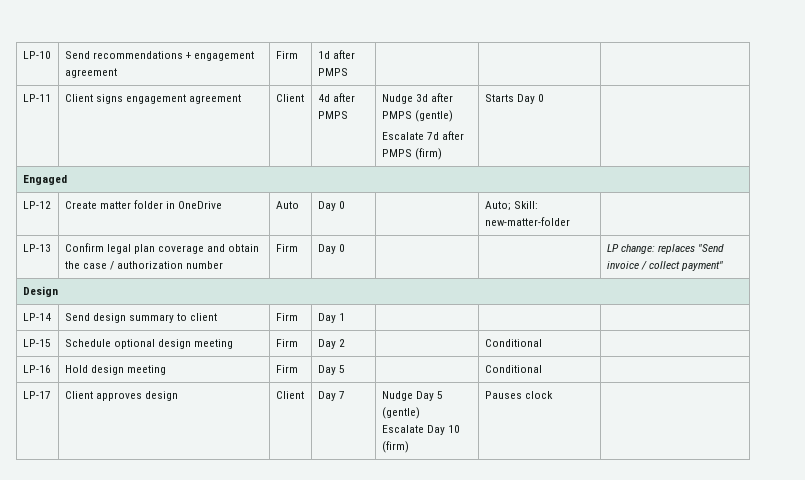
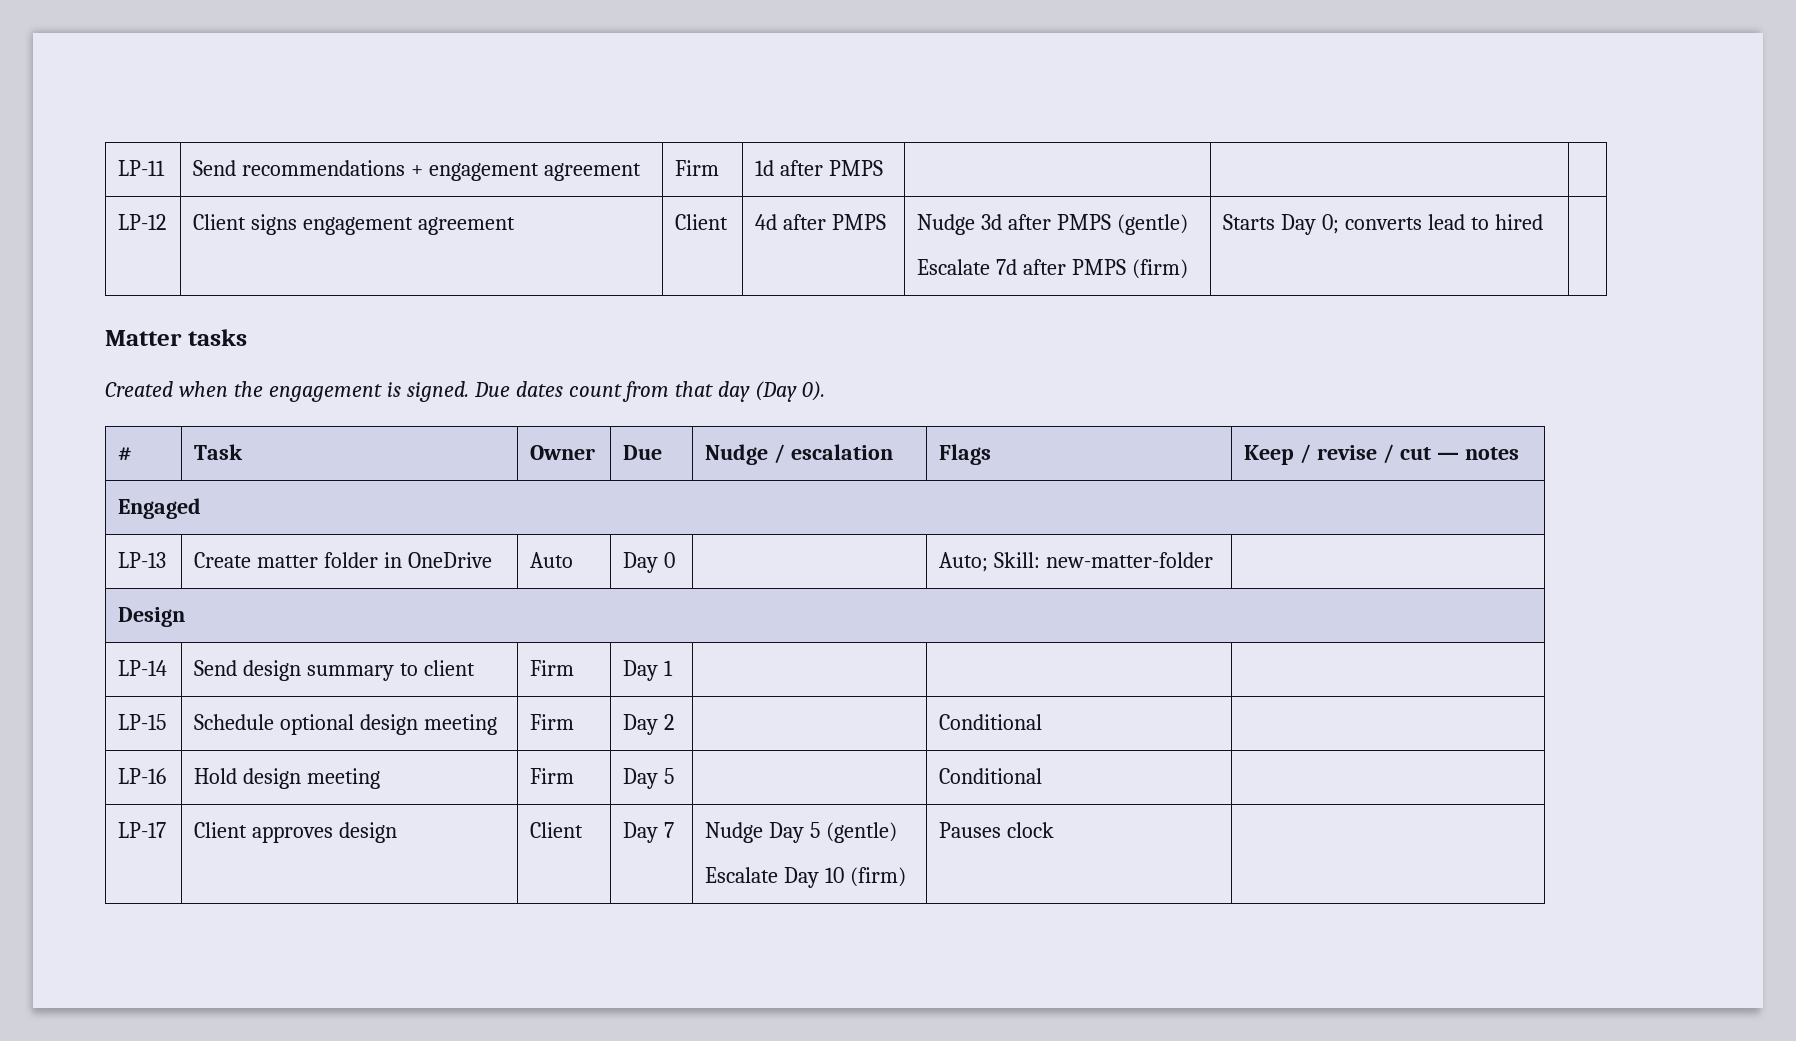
[22,51,51,59] LP-10 -> [118,160,166,176] LP-11
[22,94,51,102] LP-11 -> [118,214,167,230] LP-12
[537,94,544,102] 0 | -> [1322,214,1544,234] [105,329,247,346] [105,381,826,402] [118,447,133,461] [194,444,244,460] [530,445,596,460] [623,445,663,460] [705,444,894,465] [939,444,992,465] [1244,444,1520,465] 0; converts lead to hired | // Matter tasks // Created when the engagement is signed. Due dates count from that day (Day 0). // # | Task | Owner | Due | Nudge / escalation | Flags | Keep / revise / cut — notes
[22,201,51,209] LP-12 -> [118,552,167,568] LP-13
[22,244,51,252] [64,243,260,254] [64,261,223,270] [275,244,298,252] [317,244,345,254] [606,244,724,254] [606,261,723,271] // LP-13 | Confirm legal plan coverage and obtain the case / authorization number | Firm | Day 0 | | | LP change: replaces "Send invoice / collect payment" -> (1214, 560) none

